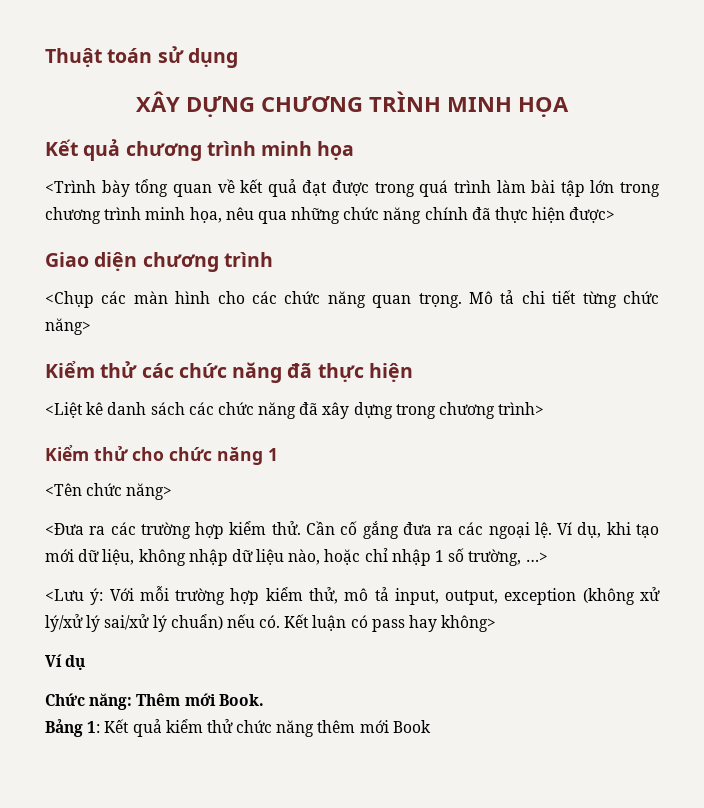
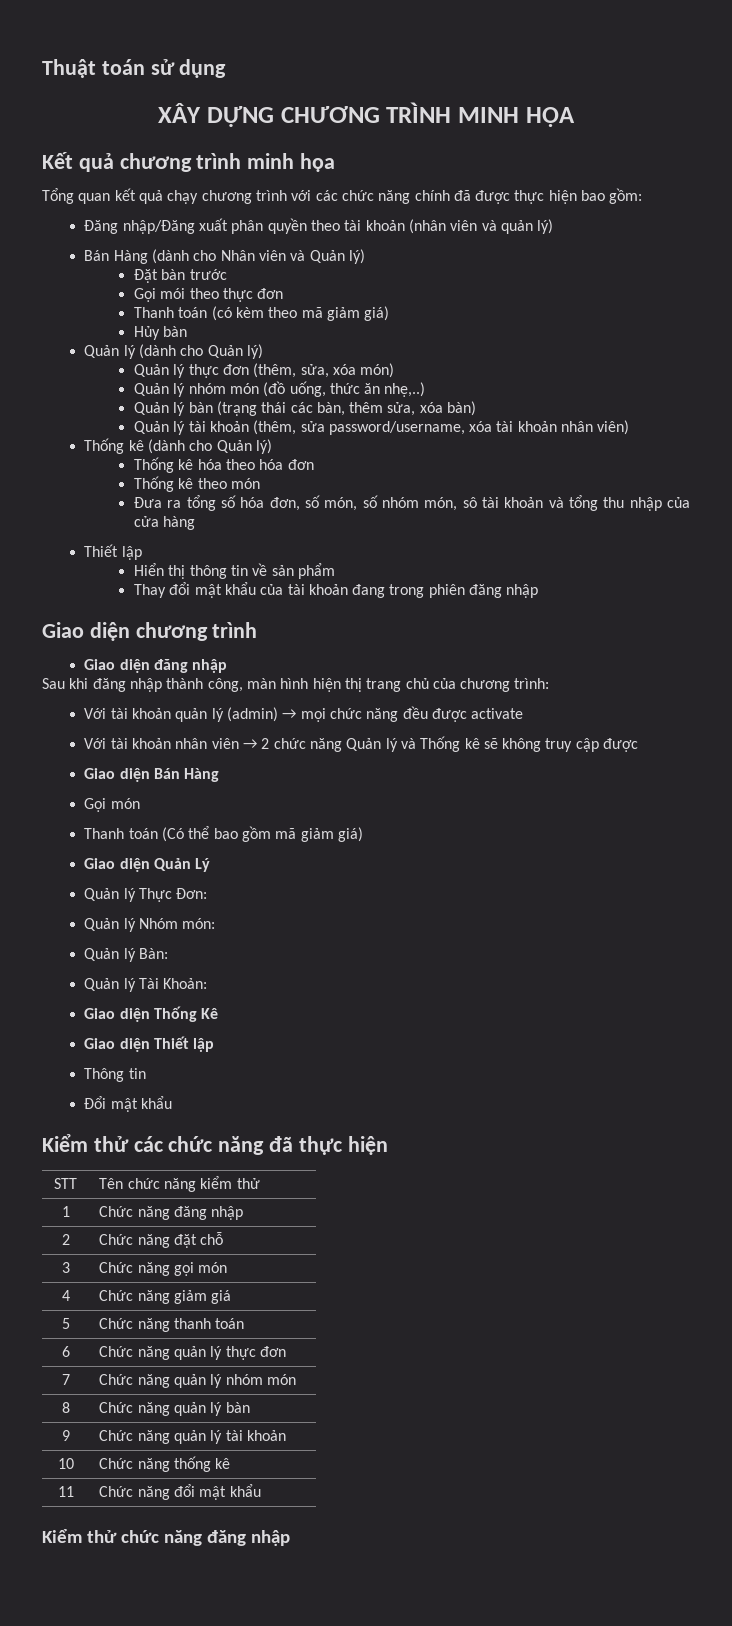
[45,179,660,197] [45,207,341,224] <Trình bày tổng quan về kết quả đạt được trong quá trình làm bài tập lớn trong chương trình minh họa, nêu qua những -> [42,188,338,204] Tổng quan kết quả chạy chương trình với các
[495,207,616,223] [45,252,273,272] [45,290,659,308] [45,318,91,335] thực hiện được> // Giao diện chương trình // <Chụp các màn hình cho các chức năng quan trọng. Mô tả chi tiết từng chức năng> -> [475,188,643,204] [84,218,554,234] [84,249,365,264] [133,269,227,283] [133,288,284,302] [133,306,390,321] [133,326,188,340] [84,344,263,359] [133,363,395,378] [133,381,426,397] [133,401,477,416] [133,420,630,435] [84,438,272,454] [133,457,314,473] [133,476,260,492] [133,495,691,511] [133,516,196,530] [84,544,142,560] [133,563,335,579] [133,582,539,598] [42,622,258,641] [84,659,228,673] [42,678,550,692] [84,706,524,722] [84,736,639,752] [84,768,220,782] [84,798,140,812] [84,826,363,842] [84,858,211,872] [84,888,208,902] [84,918,216,932] [84,948,169,962] [84,978,208,992] [84,1006,219,1022] [84,1036,215,1052] [84,1068,146,1082] [84,1096,173,1112] được thực hiện bao gồm: // Đăng nhập/Đăng xuất phân quyền theo tài khoản (nhân viên và quản lý) // Bán Hàng (dành cho Nhân viên và Quản lý) // Đặt bàn trước // Gọi mói theo thực đơn // Thanh toán (có kèm theo mã giảm giá) // Hủy bàn // Quản lý (dành cho Quản lý) // Quản lý thực đơn (thêm, sửa, xóa món) // Quản lý nhóm món (đồ uống, thức ăn nhẹ,..) // Quản lý bàn (trạng thái các bàn, thêm sửa, xóa bàn) // Quản lý tài khoản (thêm, sửa password/username, xóa tài khoản nhân viên) // Thống kê (dành cho Quản lý) // Thống kê hóa theo hóa đơn // Thống kê theo món // Đưa ra tổng số hóa đơn, số món, số nhóm món, sô tài khoản và tổng thu nhập của cửa hàng // Thiết lập // Hiển thị thông tin về sản phẩm // Thay đổi mật khẩu của tài khoản đang trong phiên đăng nhập // Giao diện chương trình // Giao diện đăng nhập // Sau khi đăng nhập thành công, màn hình hiện thị trang chủ của chương trình: // Với tài khoản quản lý (admin) → mọi chức năng đều được activate // Với tài khoản nhân viên → 2 chức năng Quản lý và Thống kê sẽ không truy cập được // Giao diện Bán Hàng // Gọi món // Thanh toán (Có thể bao gồm mã giảm giá) // Giao diện Quản Lý // Quản lý Thực Đơn: // Quản lý Nhóm món: // Quản lý Bàn: // Quản lý Tài Khoản: // Giao diện Thống Kê // Giao diện Thiết lập // Thông tin // Đổi mật khẩu
[45,402,545,419] [45,445,278,465] [45,483,173,500] [45,521,660,539] [45,548,548,566] [45,586,660,605] [45,614,497,632] [45,654,86,670] [45,693,264,710] [45,719,431,737] // <Liệt kê danh sách các chức năng đã xây dựng trong chương trình> // Kiểm thử cho chức năng 1 // <Tên chức năng> // <Đưa ra các trường hợp kiểm thử. Cần cố gắng đưa ra các ngoại lệ. Ví dụ, khi tạo mới dữ liệu, không nhập dữ liệu nào, hoặc chỉ nhập 1 số trường, …> // <Lưu ý: Với mỗi trường hợp kiểm thử, mô tả input, output, exception (không xử lý/xử lý sai/xử lý chuẩn) nếu có. Kết luận có pass hay không> // Ví dụ // Chức năng: Thêm mới Book. // Bảng 1: Kết quả kiểm thử chức năng thêm mới Book -> [54,1178,77,1189] [99,1176,260,1192] [61,1206,70,1217] [99,1206,244,1220] [61,1234,70,1245] [99,1232,224,1248] [61,1262,70,1273] [99,1262,228,1276] [61,1290,70,1301] [99,1290,232,1304] [61,1318,70,1329] [99,1318,245,1332] [61,1346,70,1357] [99,1346,287,1360] [61,1374,70,1385] [99,1374,297,1388] [61,1402,70,1413] [99,1402,250,1416] [61,1430,70,1441] [99,1430,287,1444] [57,1458,74,1469] [99,1456,231,1472] [57,1486,74,1497] [99,1484,261,1500] [42,1529,290,1546] // STT | Tên chức năng kiểm thử // 1 | Chức năng đăng nhập // 2 | Chức năng đặt chỗ // 3 | Chức năng gọi món // 4 | Chức năng giảm giá // 5 | Chức năng thanh toán // 6 | Chức năng quản lý thực đơn // 7 | Chức năng quản lý nhóm món // 8 | Chức năng quản lý bàn // 9 | Chức năng quản lý tài khoản // 10 | Chức năng thống kê // 11 | Chức năng đổi mật khẩu // Kiểm thử chức năng đăng nhập

